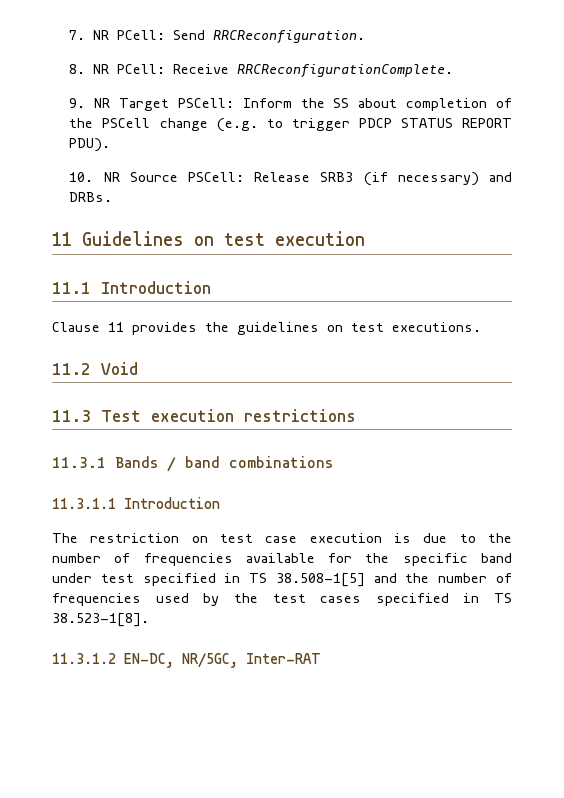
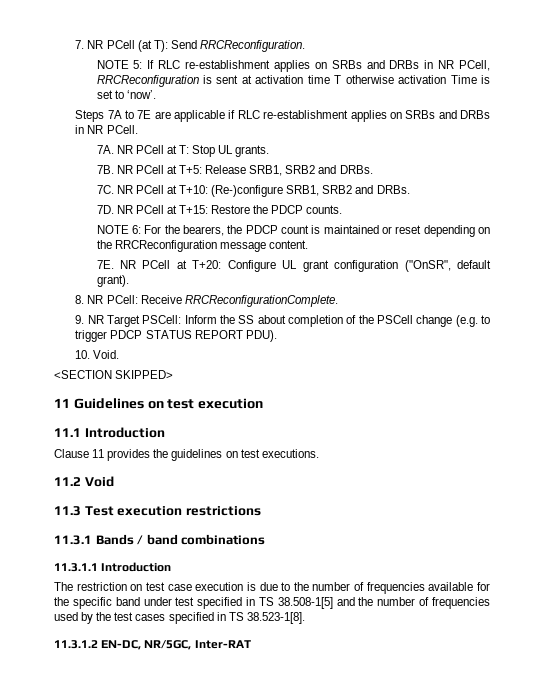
[117,30,166,40] PCell: -> [106,40,168,52] PCell (at T):
(366, 37) none -> [96,60,490,72] [96,75,490,87] [96,90,156,99] [75,110,490,122] [75,125,138,134] [96,145,270,157] [96,165,373,176] [96,185,410,197] [96,205,343,214] [96,225,491,237] [96,240,308,252] [96,260,491,272] [96,275,129,287] // NOTE 5: If RLC re-establishment applies on SRBs and DRBs in NR PCell, RRCReconfiguration is sent at activation time T otherwise activation Time is set to ‘now’. // Steps 7A to 7E are applicable if RLC re-establishment applies on SRBs and DRBs in NR PCell. // 7A. NR PCell at T: Stop UL grants. // 7B. NR PCell at T+5: Release SRB1, SRB2 and DRBs. // 7C. NR PCell at T+10: (Re-)configure SRB1, SRB2 and DRBs. // 7D. NR PCell at T+15: Restore the PDCP counts. // NOTE 6: For the bearers, the PDCP count is maintained or reset depending on the RRCReconfiguration message content. // 7E. NR PCell at T+20: Configure UL grant configuration ("OnSR", default grant).
[103,172,512,186] [69,192,113,202] NR Source PSCell: Release SRB3 (if necessary) and DRBs. -> [93,350,120,359] [54,370,174,379] Void. // <SECTION SKIPPED>

